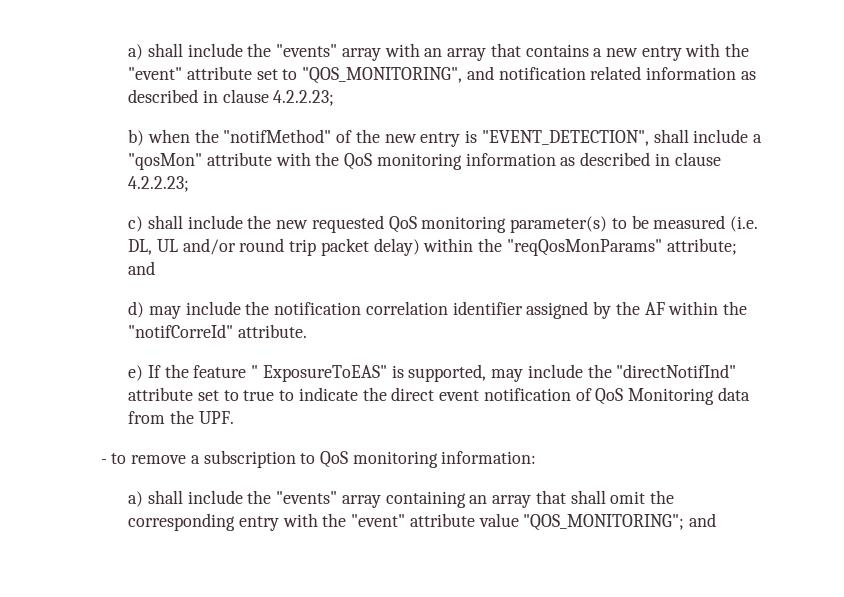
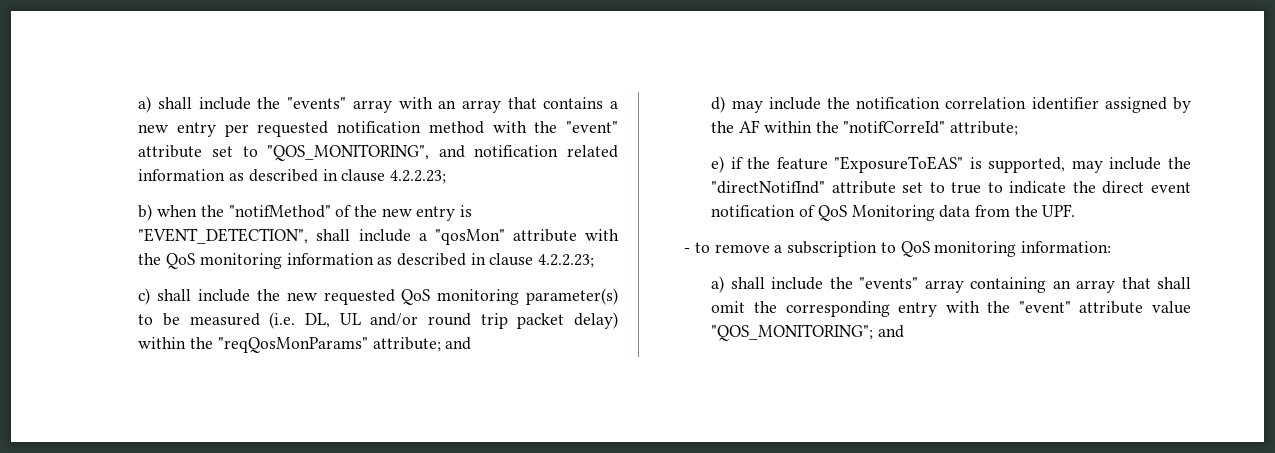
(682, 53) none -> [224,121,484,137] per requested notification method
[238,324,308,338] attribute. -> [950,121,1019,136] attribute;
[148,365,162,378] If -> [730,157,743,169] if
[251,365,387,382] " ExposureToEAS" -> [834,156,964,173] "ExposureToEAS"

